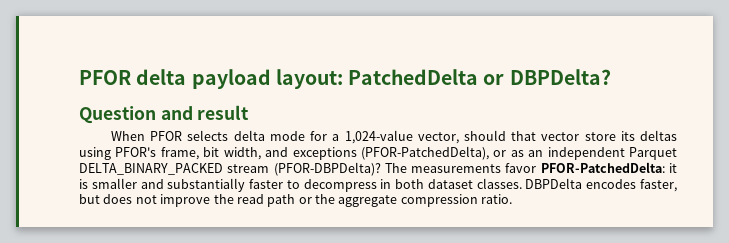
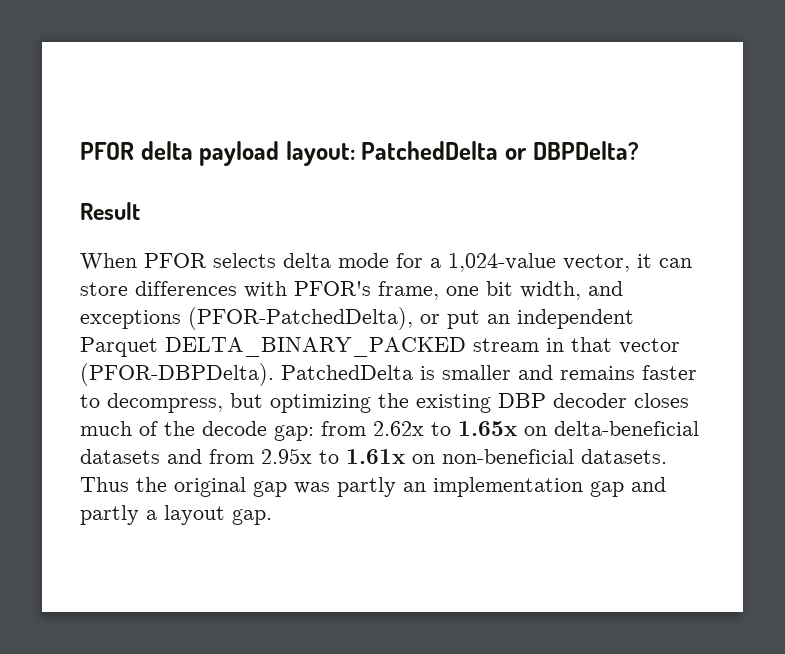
[79,105,250,124] Question and result -> [80,202,140,220] Result
[463,130,677,141] [79,147,111,160] should that vector store its deltas using -> [637,254,692,268] [80,281,287,298] it can store differences with
(199, 153) none -> [446,286,479,296] one
[510,150,524,157] as -> [447,310,480,329] put
[273,162,677,176] (PFOR-DBPDelta)? The measurements favor PFOR-PatchedDelta: it -> [546,337,680,354] [80,363,413,386] in that vector (PFOR-DBPDelta). PatchedDelta
[167,178,246,192] substantially -> [560,366,635,380] remains
[303,178,677,192] [79,194,513,207] decompress in both dataset classes. DBPDelta encodes faster, but does not improve the read path or the aggregate compression ratio. -> [107,393,689,413] [80,421,699,441] [80,448,667,464] [80,477,666,497] [80,505,272,525] decompress, but optimizing the existing DBP decoder closes much of the decode gap: from 2.62x to 1.65x on delta-beneficial datasets and from 2.95x to 1.61x on non-beneficial datasets. Thus the original gap was partly an implementation gap and partly a layout gap.

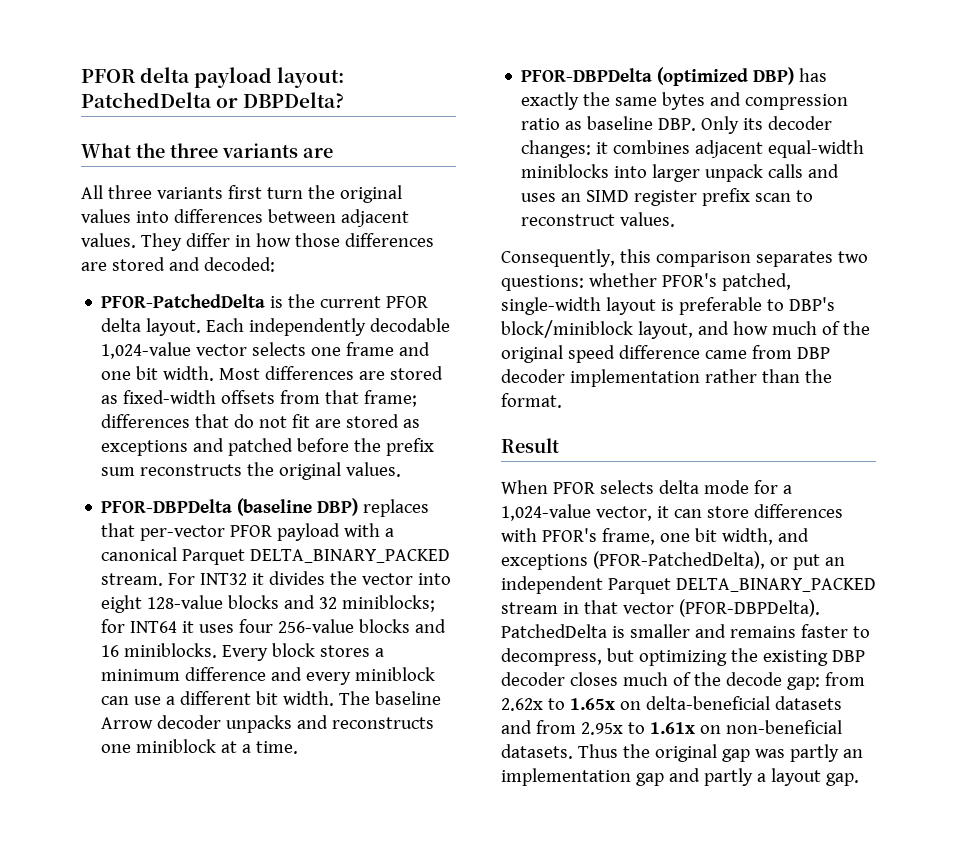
(639, 150) none -> [81,143,333,158] [81,185,402,203] [81,209,409,227] [81,233,434,251] [81,257,275,272] [101,294,429,308] [101,318,451,336] [101,342,431,359] [101,366,444,381] [101,390,418,407] [101,414,421,428] [101,438,435,456] [101,462,402,480] [101,498,430,517] [101,523,395,541] [101,547,451,565] [101,571,452,586] [101,595,436,613] [101,619,447,633] [101,643,385,661] [101,667,436,685] [101,691,442,706] [101,715,435,733] [101,739,299,754] [521,67,828,86] [521,92,849,110] [521,116,833,134] [521,140,865,158] [521,164,840,182] [521,188,814,206] [521,212,676,227] [501,249,868,267] [501,273,791,291] [501,297,835,315] [501,320,870,339] [501,345,830,363] [501,369,832,387] [501,393,562,408] // What the three variants are // All three variants first turn the original values into differences between adjacent values. They differ in how those differences are stored and decoded: // PFOR-PatchedDelta is the current PFOR delta layout. Each independently decodable 1,024-value vector selects one frame and one bit width. Most differences are stored as fixed-width offsets from that frame; differences that do not fit are stored as exceptions and patched before the prefix sum reconstructs the original values. // PFOR-DBPDelta (baseline DBP) replaces that per-vector PFOR payload with a canonical Parquet DELTA_BINARY_PACKED stream. For INT32 it divides the vector into eight 128-value blocks and 32 miniblocks; for INT64 it uses four 256-value blocks and 16 miniblocks. Every block stores a minimum difference and every miniblock can use a different bit width. The baseline Arrow decoder unpacks and reconstructs one miniblock at a time. // PFOR-DBPDelta (optimized DBP) has exactly the same bytes and compression ratio as baseline DBP. Only its decoder changes: it combines adjacent equal-width miniblocks into larger unpack calls and uses an SIMD register prefix scan to reconstruct values. // Consequently, this comparison separates two questions: whether PFOR's patched, single-width layout is preferable to DBP's block/miniblock layout, and how much of the original speed difference came from DBP decoder implementation rather than the format.

